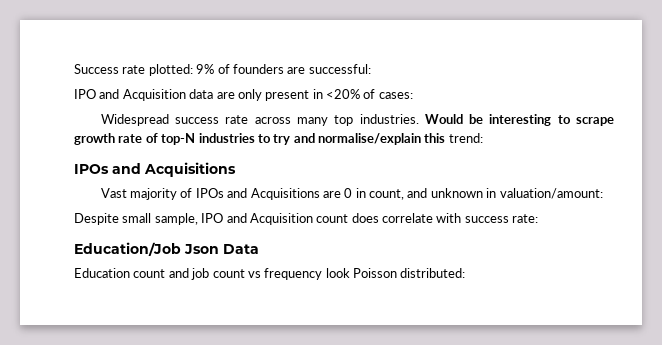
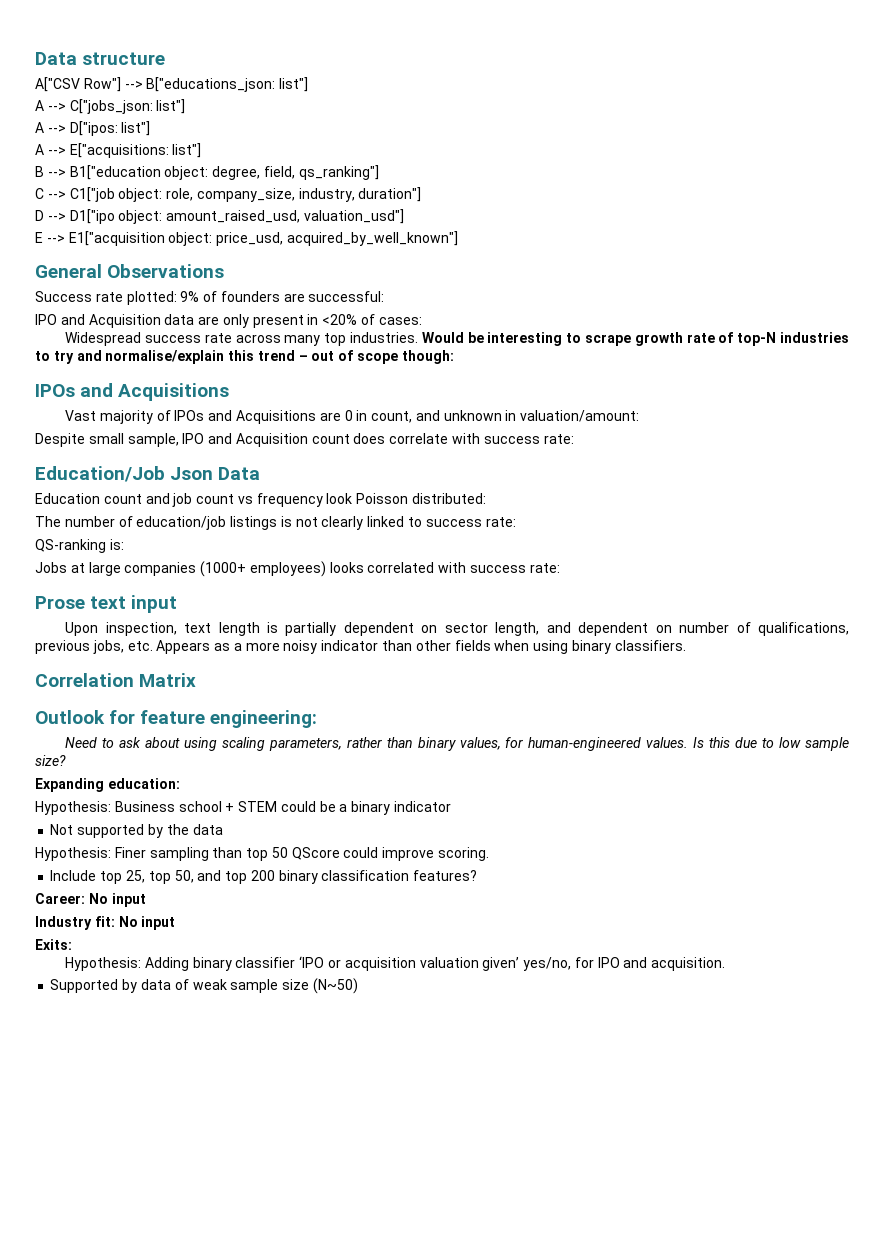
(74, 69) none -> [35,52,166,65] [35,77,309,92] [35,99,186,114] [35,121,151,136] [35,143,202,158] [35,165,379,180] [35,187,422,202] [35,209,404,224] [35,231,458,246] [35,264,225,278] Data structure // A["CSV Row"] --> B["educations_json: list"] // A --> C["jobs_json: list"] // A --> D["ipos: list"] // A --> E["acquisitions: list"] // B --> B1["education object: degree, field, qs_ranking"] // C --> C1["job object: role, company_size, industry, duration"] // D --> D1["ipo object: amount_raised_usd, valuation_usd"] // E --> E1["acquisition object: price_usd, acquired_by_well_known"] // General Observations //
[448,133,483,143] trend: -> [257,350,454,364] trend – out of scope though:
(466, 273) none -> [35,516,516,530] [35,539,124,553] [35,561,560,577] [35,595,178,613] [65,622,849,636] [35,640,686,654] [35,673,197,687] [35,710,318,728] [65,737,849,751] [35,755,66,766] [35,778,180,792] [35,801,452,815] [50,824,223,838] [35,847,490,861] [50,870,478,884] [35,893,146,907] [35,916,176,930] [35,939,72,950] [65,956,726,971] [50,978,358,994] // The number of education/job listings is not clearly linked to success rate: // QS-ranking is: // Jobs at large companies (1000+ employees) looks correlated with success rate: // Prose text input // Upon inspection, text length is partially dependent on sector length, and dependent on number of qualifications, previous jobs, etc. Appears as a more noisy indicator than other fields when using binary classifiers. // Correlation Matrix // Outlook for feature engineering: // Need to ask about using scaling parameters, rather than binary values, for human-engineered values. Is this due to low sample size? // Expanding education: // Hypothesis: Business school + STEM could be a binary indicator // Not supported by the data // Hypothesis: Finer sampling than top 50 QScore could improve scoring. // Include top 25, top 50, and top 200 binary classification features? // Career: No input // Industry fit: No input // Exits: // Hypothesis: Adding binary classifier ‘IPO or acquisition valuation given’ yes/no, for IPO and acquisition. // Supported by data of weak sample size (N~50)

